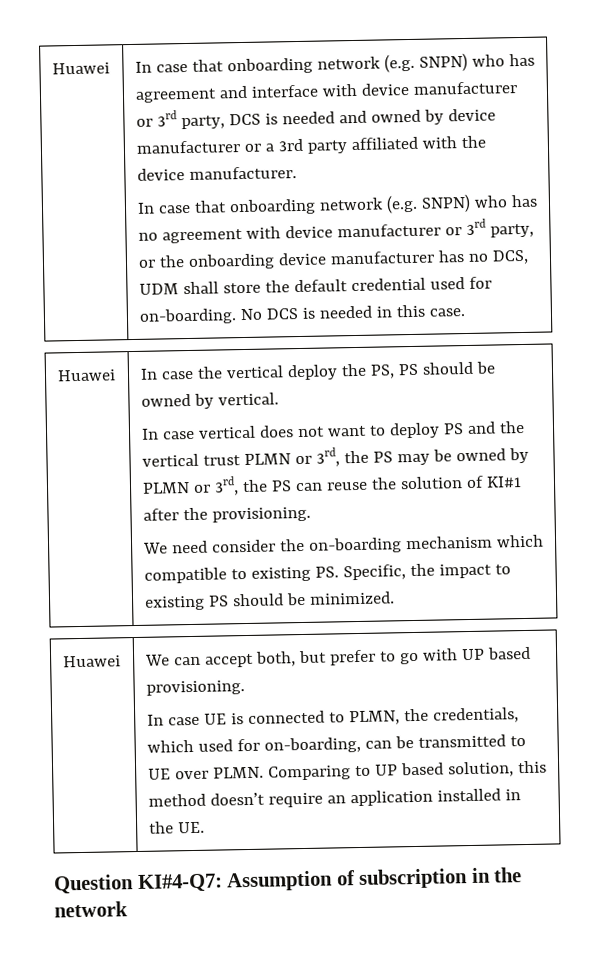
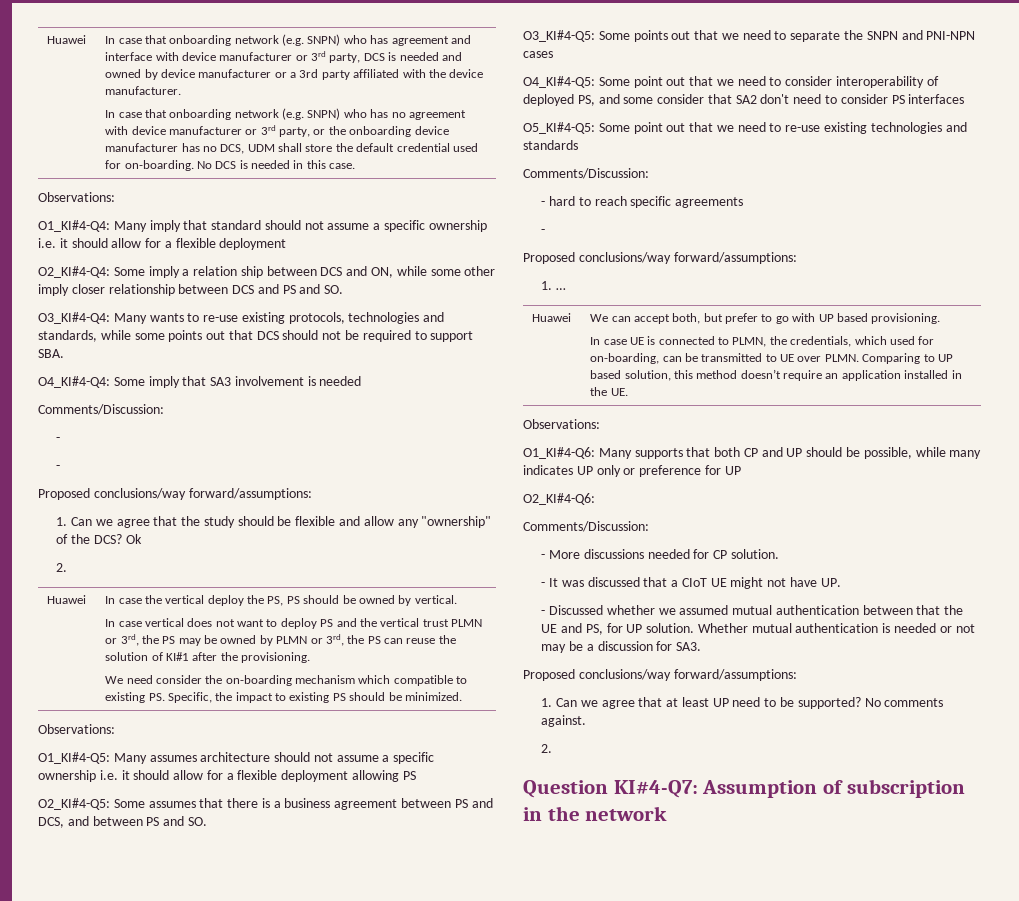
(465, 312) none -> [38,192,115,202] [38,220,487,232] [38,238,287,250] [38,266,496,278] [38,284,344,296] [38,312,445,324] [38,330,474,342] [38,349,64,358] [38,376,362,388] [38,404,164,415] [56,437,61,442] [56,465,61,470] [38,488,312,500] [56,516,492,528] [56,534,142,544] [56,563,68,572] // Observations: // O1_KI#4-Q4: Many imply that standard should not assume a specific ownership i.e. it should allow for a flexible deployment // O2_KI#4-Q4: Some imply a relation ship between DCS and ON, while some other imply closer relationship between DCS and PS and SO. // O3_KI#4-Q4: Many wants to re-use existing protocols, technologies and standards, while some points out that DCS should not be required to support SBA. // O4_KI#4-Q4: Some imply that SA3 involvement is needed // Comments/Discussion: // - // - // Proposed conclusions/way forward/assumptions: // 1. Can we agree that the study should be flexible and allow any "ownership" of the DCS? Ok // 2.
(395, 598) none -> [38,724,115,734] [38,752,435,764] [38,770,416,782] [38,798,493,810] [38,816,207,828] [523,30,976,42] [523,51,553,58] [523,76,939,88] [523,94,965,106] [523,122,967,134] [523,140,578,150] [523,168,649,179] [541,196,744,208] [541,229,546,234] [523,252,797,264] [541,281,566,290] // Observations: // O1_KI#4-Q5: Many assumes architecture should not assume a specific ownership i.e. it should allow for a flexible deployment allowing PS // O2_KI#4-Q5: Some assumes that there is a business agreement between PS and DCS, and between PS and SO. // O3_KI#4-Q5: Some points out that we need to separate the SNPN and PNI-NPN cases // O4_KI#4-Q5: Some point out that we need to consider interoperability of deployed PS, and some consider that SA2 don't need to consider PS interfaces // O5_KI#4-Q5: Some point out that we need to re-use existing technologies and standards // Comments/Discussion: // - hard to reach specific agreements // - // Proposed conclusions/way forward/assumptions: // 1. …
(205, 827) none -> [523,419,600,429] [523,447,982,459] [523,465,741,477] [523,493,595,505] [523,521,649,532] [541,549,779,559] [541,577,841,589] [541,605,964,615] [541,623,975,635] [541,641,702,653] [523,669,797,681] [541,697,944,709] [541,715,587,727] [541,744,553,753] // Observations: // O1_KI#4-Q6: Many supports that both CP and UP should be possible, while many indicates UP only or preference for UP // O2_KI#4-Q6: // Comments/Discussion: // - More discussions needed for CP solution. // - It was discussed that a CIoT UE might not have UP. // - Discussed whether we assumed mutual authentication between that the UE and PS, for UP solution. Whether mutual authentication is needed or not may be a discussion for SA3. // Proposed conclusions/way forward/assumptions: // 1. Can we agree that at least UP need to be supported? No comments against. // 2.

